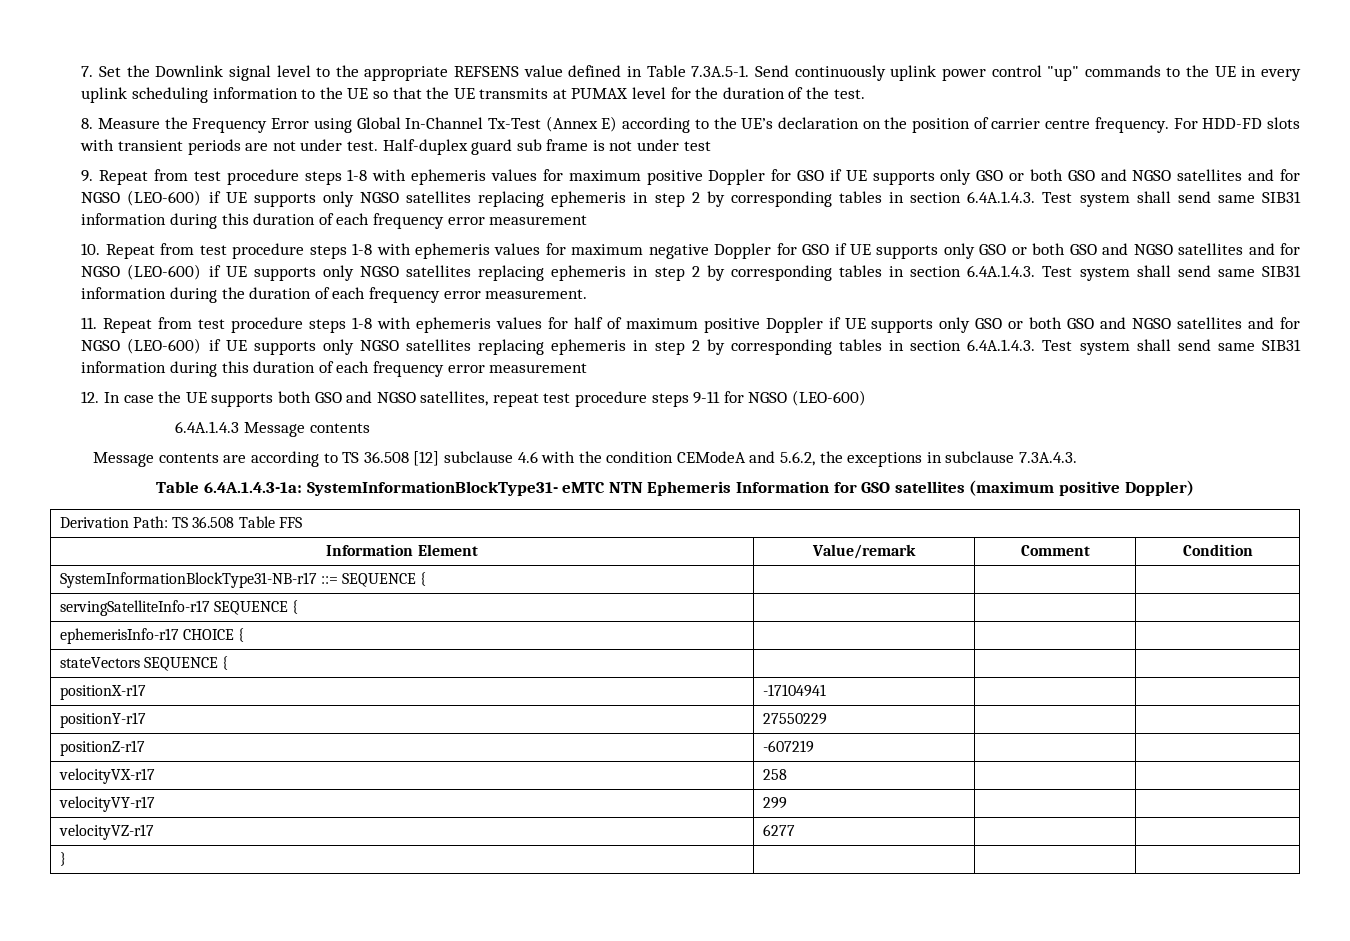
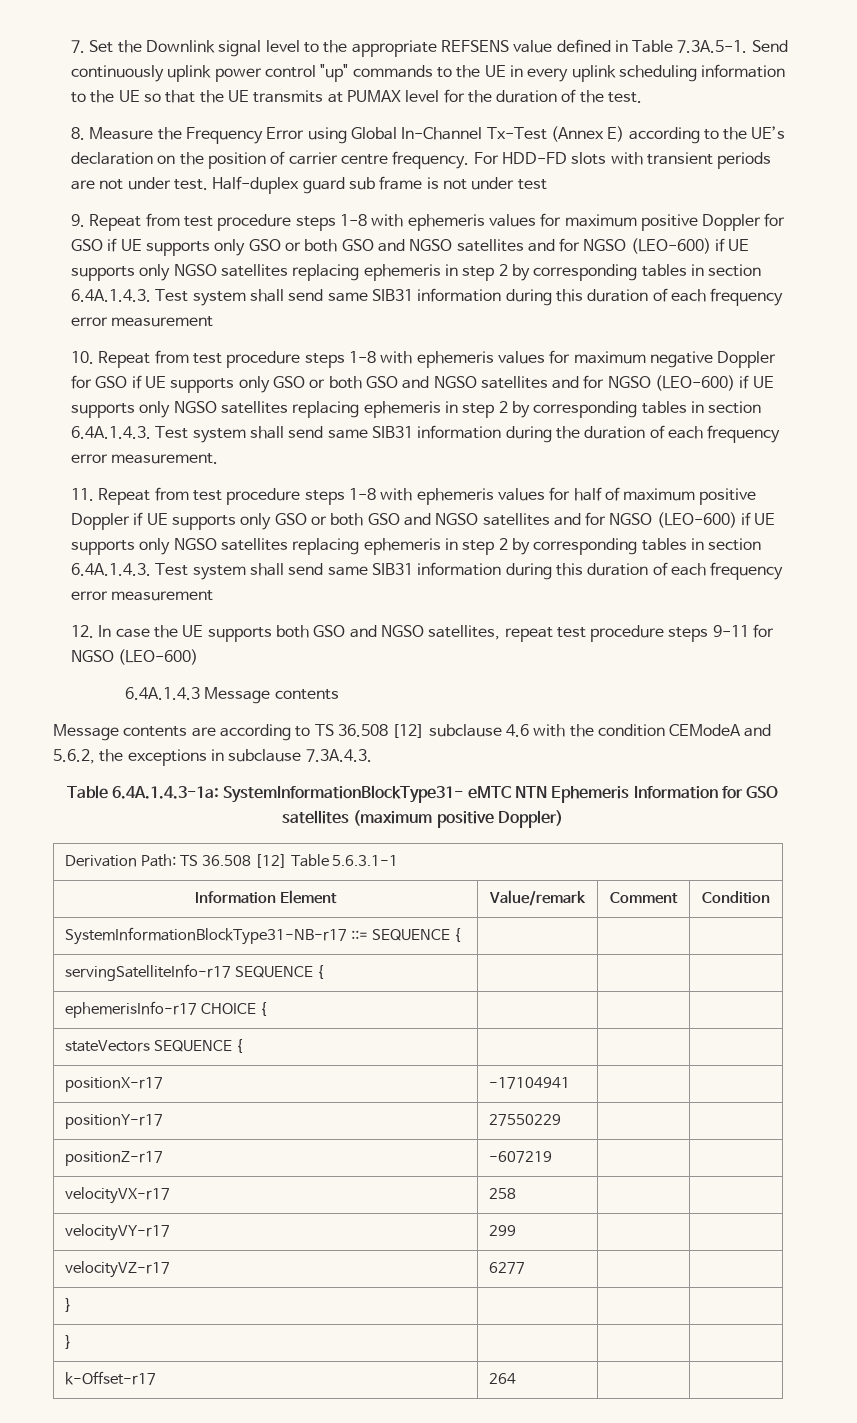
[238,516,302,528] Table FFS -> [254,854,399,868] [12] Table 5.6.3.1-1
(66, 859) none -> [64,1335,72,1349] [64,1371,156,1385] [488,1373,516,1384] // } | | | // k-Offset-r17 | 264 | |

